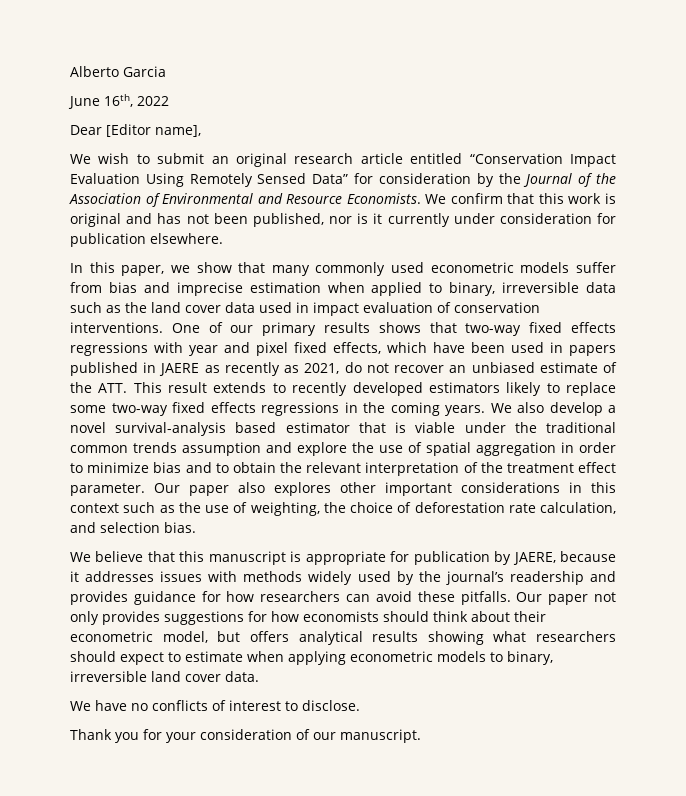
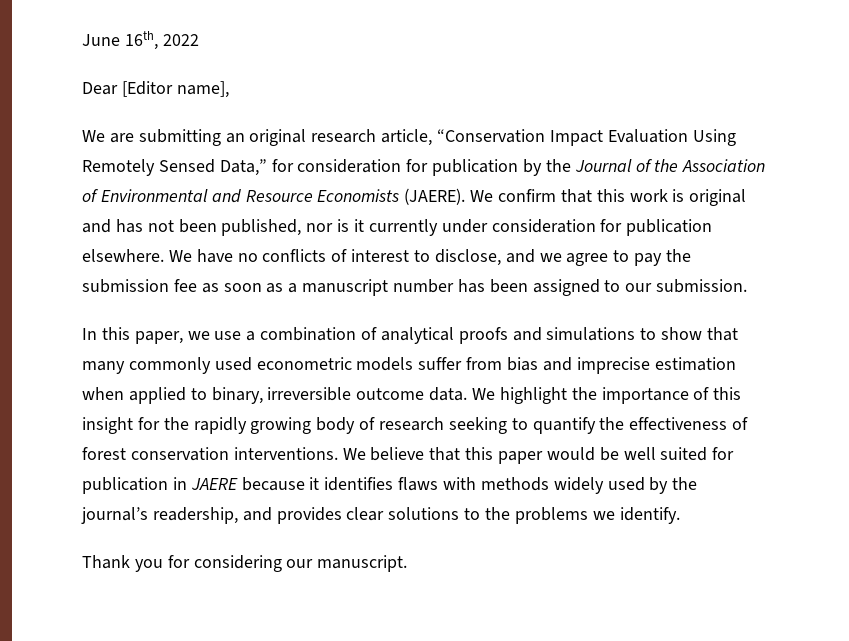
[70,66,166,77] Alberto Garcia // -> (82, 40) none
[98,153,205,164] wish to submit -> [109,129,221,146] are submitting
[360,153,463,164] article entitled -> [381,129,433,146] article,
[312,174,349,184] Data” -> [219,159,267,176] Data,”
(471, 178) none -> [406,159,519,176] for publication
[346,193,421,204] Economists. -> [317,188,466,205] Economists (JAERE).
[70,262,190,276] // In this paper, we -> [168,249,692,266] [82,279,748,296] [82,327,657,344] We have no conflicts of interest to disclose, and we agree to pay the submission fee as soon as a manuscript number has been assigned to our submission. // In this paper, we use a combination of analytical proofs and simulations to
[585,282,616,293] [70,302,540,316] [70,322,617,336] [70,342,616,356] [70,362,617,376] [70,382,616,396] [70,402,616,416] [70,422,616,436] [70,442,616,456] [70,462,616,476] [70,482,616,496] [70,502,616,516] [70,522,196,533] [70,551,616,565] [70,571,203,582] data such as the land cover data used in impact evaluation of conservation interventions. One of our primary results shows that two-way fixed effects regressions with year and pixel fixed effects, which have been used in papers published in JAERE as recently as 2021, do not recover an unbiased estimate of the ATT. This result extends to recently developed estimators likely to replace some two-way fixed effects regressions in the coming years. We also develop a novel survival-analysis based estimator that is viable under the traditional common trends assumption and explore the use of spatial aggregation in order to minimize bias and to obtain the relevant interpretation of the treatment effect parameter. Our paper also explores other important considerations in this context such as the use of weighting, the choice of deforestation rate calculation, and selection bias. // We believe that this manuscript is appropriate for publication by JAERE, because it addresses issues -> [356,387,742,404] [82,417,749,434] [82,447,735,464] [82,477,439,494] outcome data. We highlight the importance of this insight for the rapidly growing body of research seeking to quantify the effectiveness of forest conservation interventions. We believe that this paper would be well suited for publication in JAERE because it identifies flaws
[509,571,584,585] readership -> [152,507,238,524] readership,
[133,591,616,605] [70,611,546,625] [70,631,616,645] [70,651,553,665] [70,671,259,682] [70,700,360,711] guidance for how researchers can avoid these pitfalls. Our paper not only provides suggestions for how economists should think about their econometric model, but offers analytical results showing what researchers should expect to estimate when applying econometric models to binary, irreversible land cover data. // We have no conflicts of interest to disclose. -> [346,507,680,524] clear solutions to the problems we identify.
[166,729,310,743] your consideration of -> [193,555,282,572] considering

